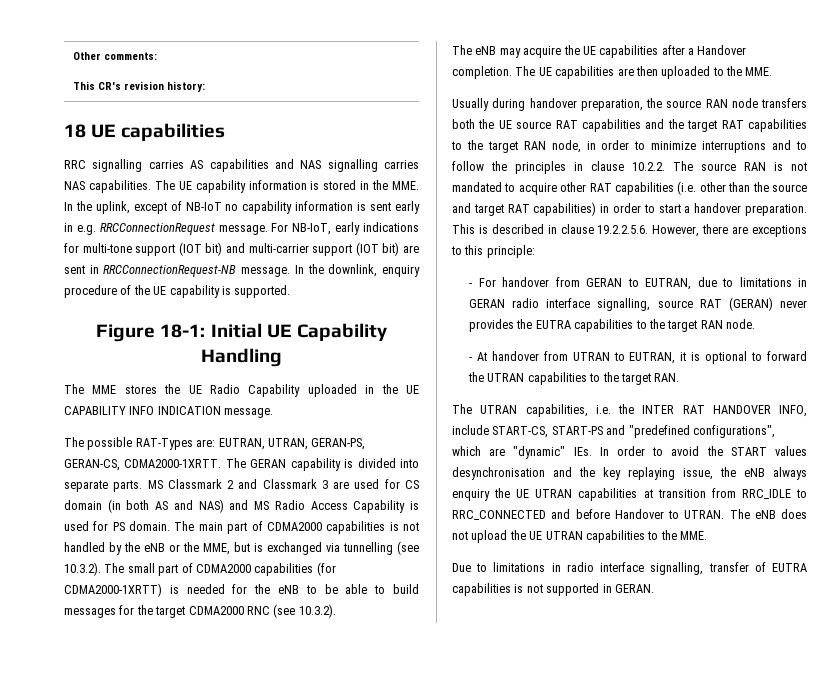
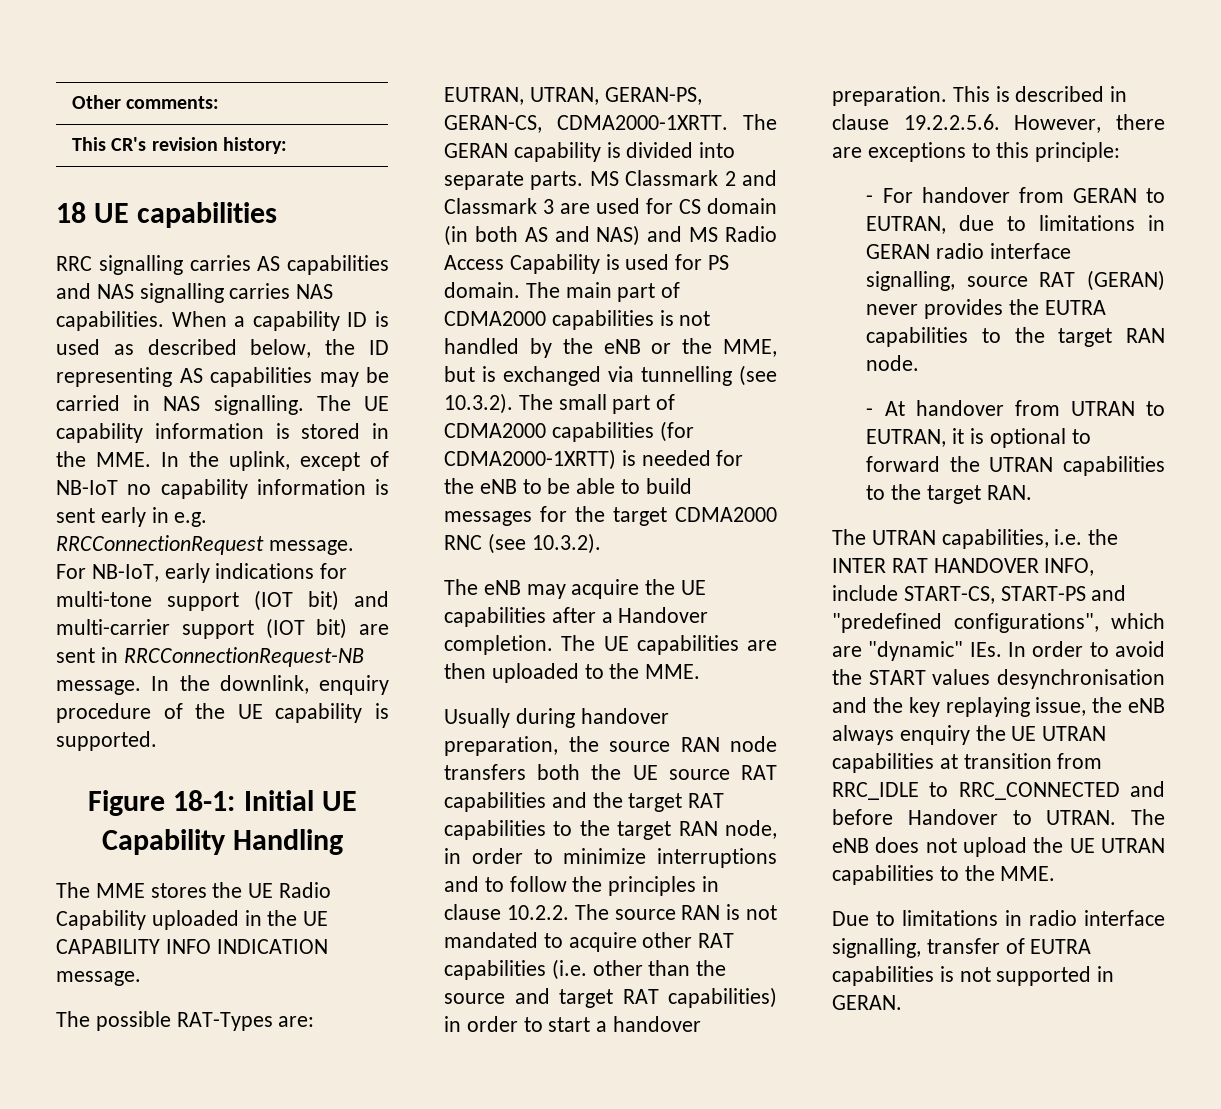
(151, 186) none -> [171,311,390,331] [56,339,389,358] [56,367,389,387] [56,395,304,415] When a capability ID is used as described below, the ID representing AS capabilities may be carried in NAS signalling.

